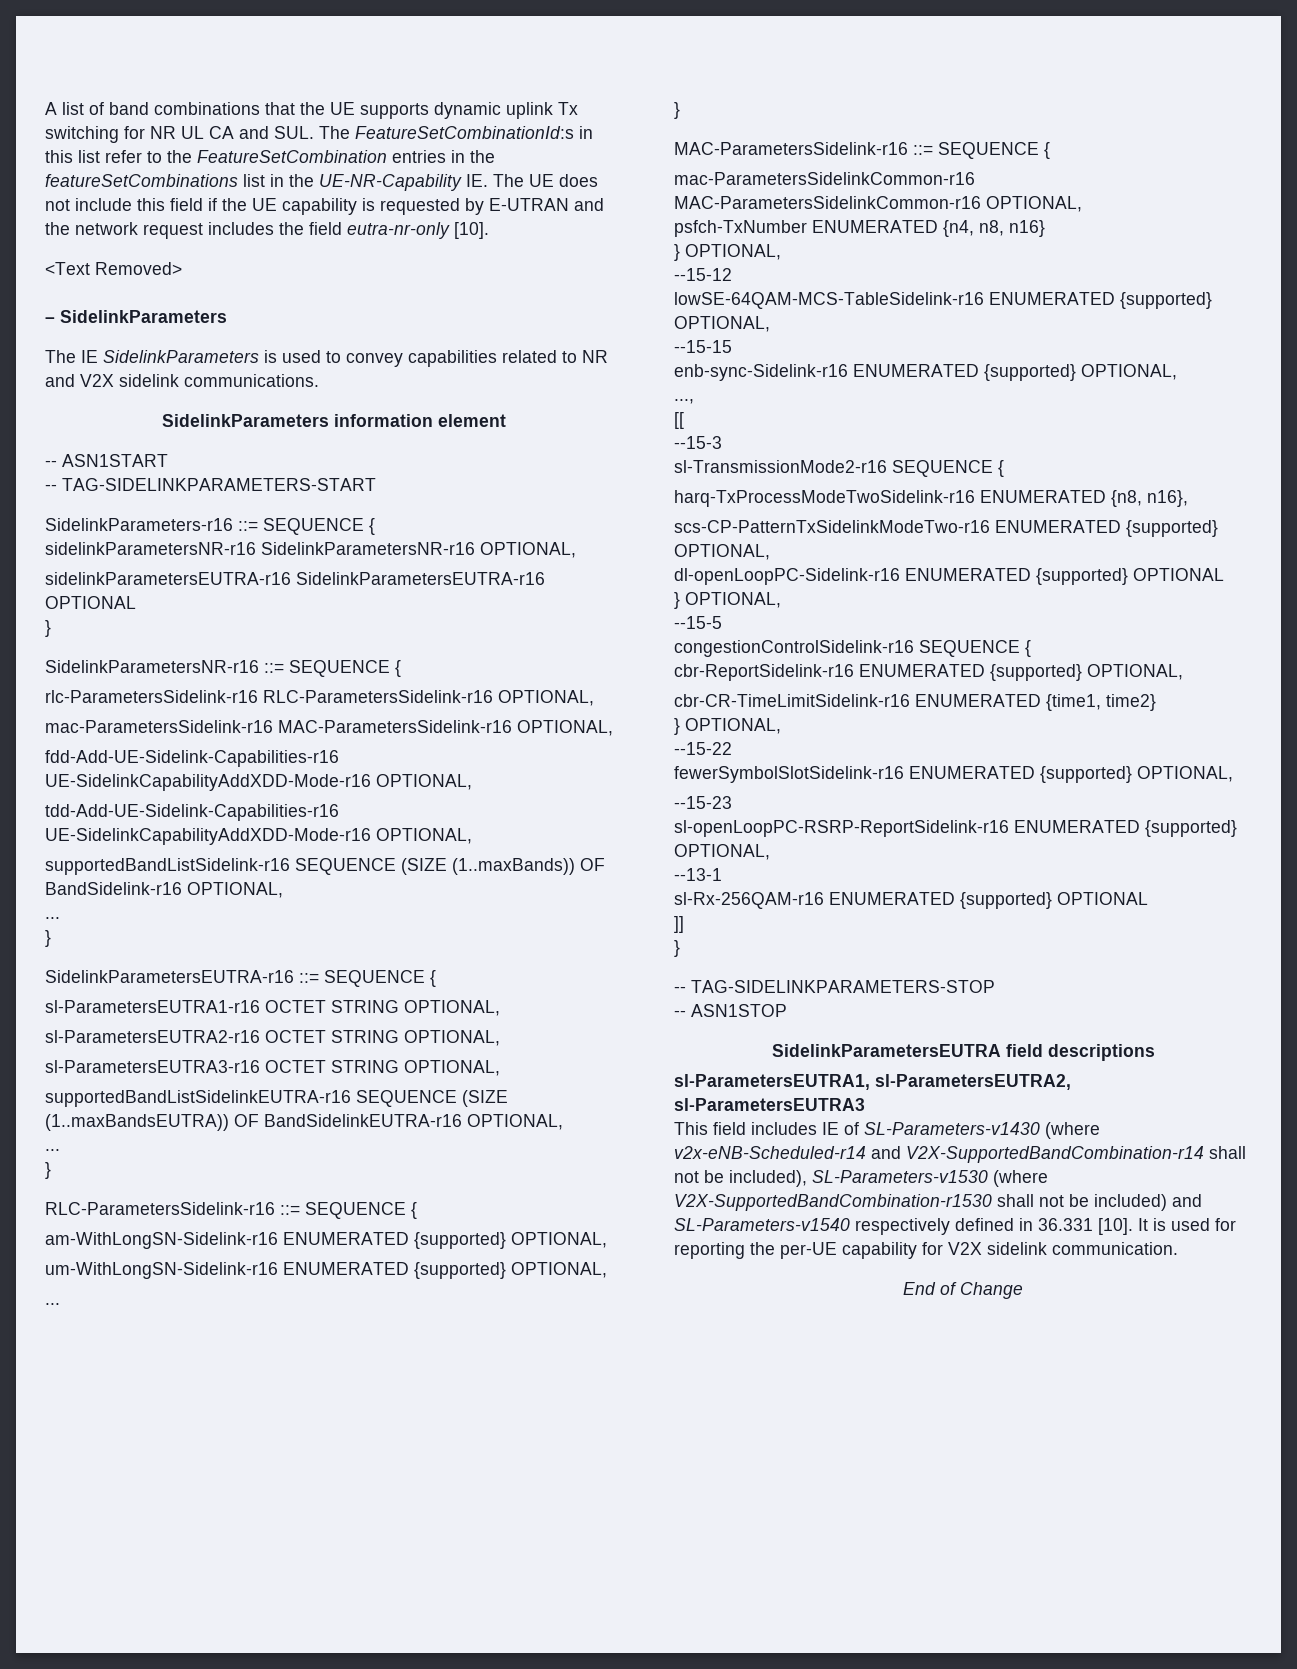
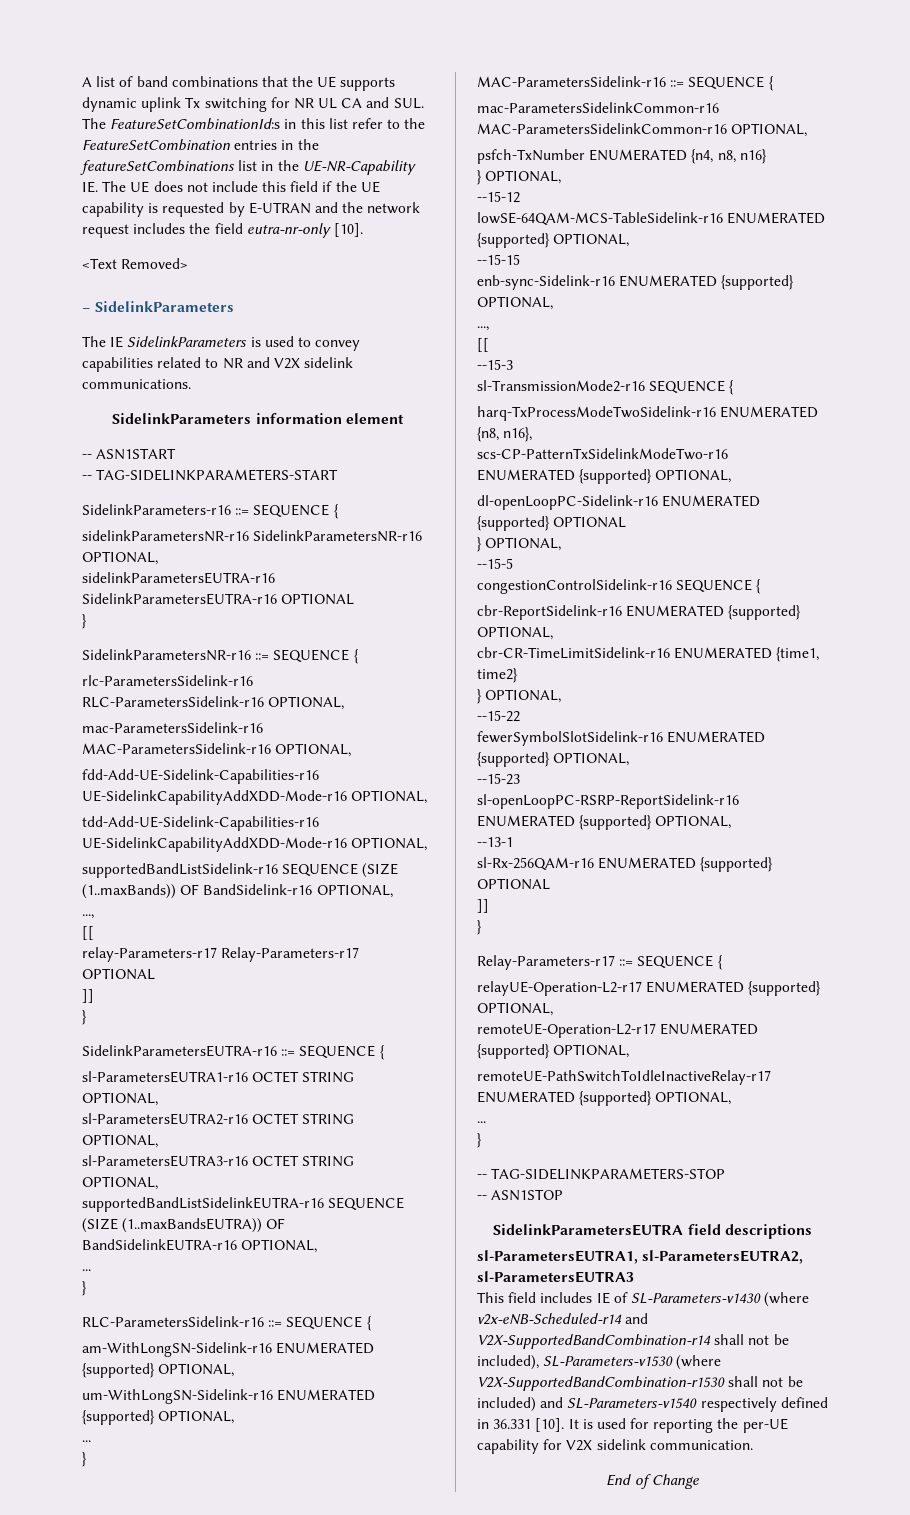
[45,917,60,919] ... -> [82,914,94,919] [82,926,94,940] [82,947,360,962] [82,968,155,980] [82,989,94,1003] ..., // [[ // relay-Parameters-r17 Relay-Parameters-r17 OPTIONAL // ]]
(680, 948) none -> [477,955,723,970] [477,981,822,996] [477,1002,553,1016] [477,1023,759,1038] [477,1044,630,1059] [477,1070,771,1085] [477,1091,732,1106] [477,1121,486,1123] [477,1133,482,1148] // Relay-Parameters-r17 ::= SEQUENCE { // relayUE-Operation-L2-r17 ENUMERATED {supported} OPTIONAL, // remoteUE-Operation-L2-r17 ENUMERATED {supported} OPTIONAL, // remoteUE-PathSwitchToIdleInactiveRelay-r17 ENUMERATED {supported} OPTIONAL, // ... // }

